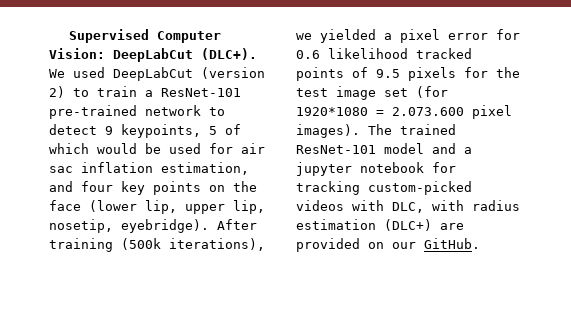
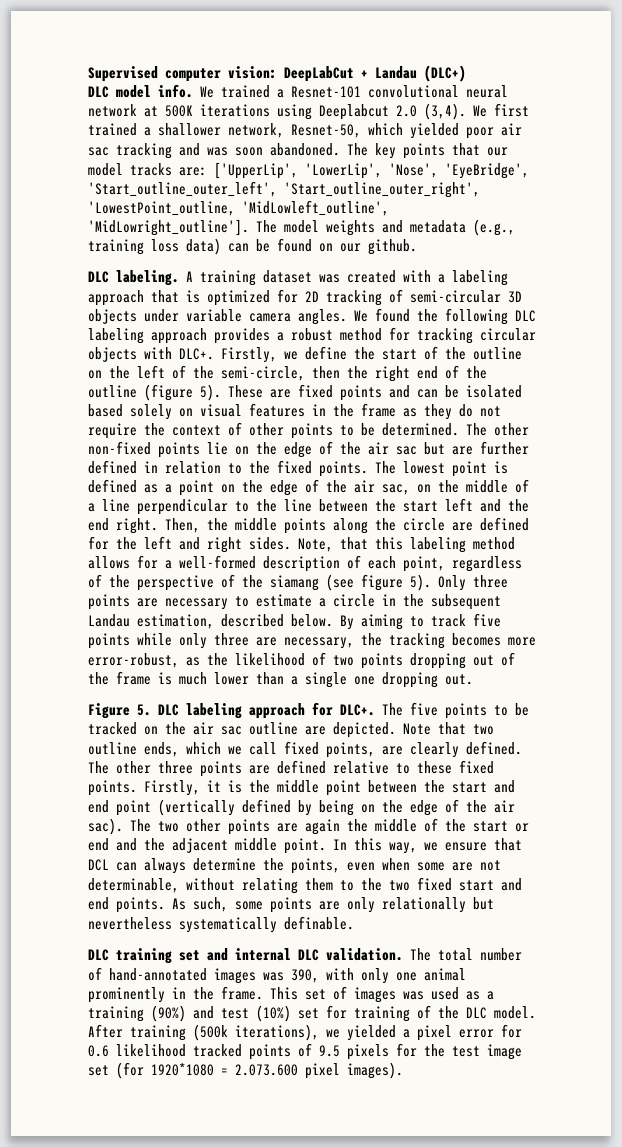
[157,31,222,43] [49,48,257,62] [49,67,265,81] [49,86,241,98] [49,105,225,119] [49,124,241,138] [49,143,265,154] [49,162,249,175] [49,181,257,195] [49,200,265,214] [49,219,209,233] Computer Vision: DeepLabCut (DLC+). We used DeepLabCut (version 2) to train a ResNet-101 pre-trained network to detect 9 keypoints, 5 of which would be used for air sac inflation estimation, and four key points on the face (lower lip, upper lip, nosetip, eyebridge). -> [165,65,466,82] [88,84,508,98] [88,103,529,120] [88,123,522,139] [88,143,508,159] [88,162,529,179] [88,181,480,198] [88,200,389,216] [88,219,515,236] [88,238,417,255] [88,270,508,286] [88,289,522,306] [88,308,536,325] [88,327,536,344] [88,346,522,363] [88,365,487,382] [88,384,522,401] [88,403,501,420] [88,422,529,439] [88,441,529,458] [88,460,508,477] [88,479,529,496] [88,498,529,515] [88,517,529,534] [88,536,515,553] [88,555,522,572] [88,574,508,591] [88,594,501,610] [88,613,501,630] [88,633,536,649] [88,652,515,669] [88,671,473,688] [88,702,529,719] [88,722,494,738] [88,741,522,758] [88,760,494,777] [88,780,515,796] [88,799,515,816] [88,818,529,835] [88,838,522,854] [88,858,501,874] [88,877,522,894] [88,897,494,913] [88,916,354,933] [88,948,522,964] [88,967,466,984] [88,986,494,1003] [88,1005,536,1022] computer vision: DeepLabCut + Landau (DLC+) // DLC model info. We trained a Resnet-101 convolutional neural network at 500K iterations using Deeplabcut 2.0 (3,4). We first trained a shallower network, Resnet-50, which yielded poor air sac tracking and was soon abandoned. The key points that our model tracks are: ['UpperLip', 'LowerLip', 'Nose', 'EyeBridge', 'Start_outline_outer_left', 'Start_outline_outer_right', 'LowestPoint_outline, 'MidLowleft_outline', 'MidLowright_outline']. The model weights and metadata (e.g., training loss data) can be found on our github. // DLC labeling. A training dataset was created with a labeling approach that is optimized for 2D tracking of semi-circular 3D objects under variable camera angles. We found the following DLC labeling approach provides a robust method for tracking circular objects with DLC+. Firstly, we define the start of the outline on the left of the semi-circle, then the right end of the outline (figure 5). These are fixed points and can be isolated based solely on visual features in the frame as they do not require the context of other points to be determined. The other non-fixed points lie on the edge of the air sac but are further defined in relation to the fixed points. The lowest point is defined as a point on the edge of the air sac, on the middle of a line perpendicular to the line between the start left and the end right. Then, the middle points along the circle are defined for the left and right sides. Note, that this labeling method allows for a well-formed description of each point, regardless of the perspective of the siamang (see figure 5). Only three points are necessary to estimate a circle in the subsequent Landau estimation, described below. By aiming to track five points while only three are necessary, the tracking becomes more error-robust, as the likelihood of two points dropping out of the frame is much lower than a single one dropping out. // Figure 5. DLC labeling approach for DLC+. The five points to be tracked on the air sac outline are depicted. Note that two outline ends, which we call fixed points, are clearly defined. The other three points are defined relative to these fixed points. Firstly, it is the middle point between the start and end point (vertically defined by being on the edge of the air sac). The two other points are again the middle of the start or end and the adjacent middle point. In this way, we ensure that DCL can always determine the points, even when some are not determinable, without relating them to the two fixed start and end points. As such, some points are only relationally but nevertheless systematically definable. // DLC training set and internal DLC validation. The total number of hand-annotated images was 390, with only one animal prominently in the frame. This set of images was used as a training (90%) and test (10%) set for training of the DLC model.
[368,124,456,135] [296,143,472,154] [296,162,456,176] [296,181,472,195] [296,200,520,213] [296,219,464,231] [296,238,480,252] The trained ResNet-101 model and a jupyter notebook for tracking custom-picked videos with DLC, with radius estimation (DLC+) are provided on our GitHub. -> (403, 1070) none

